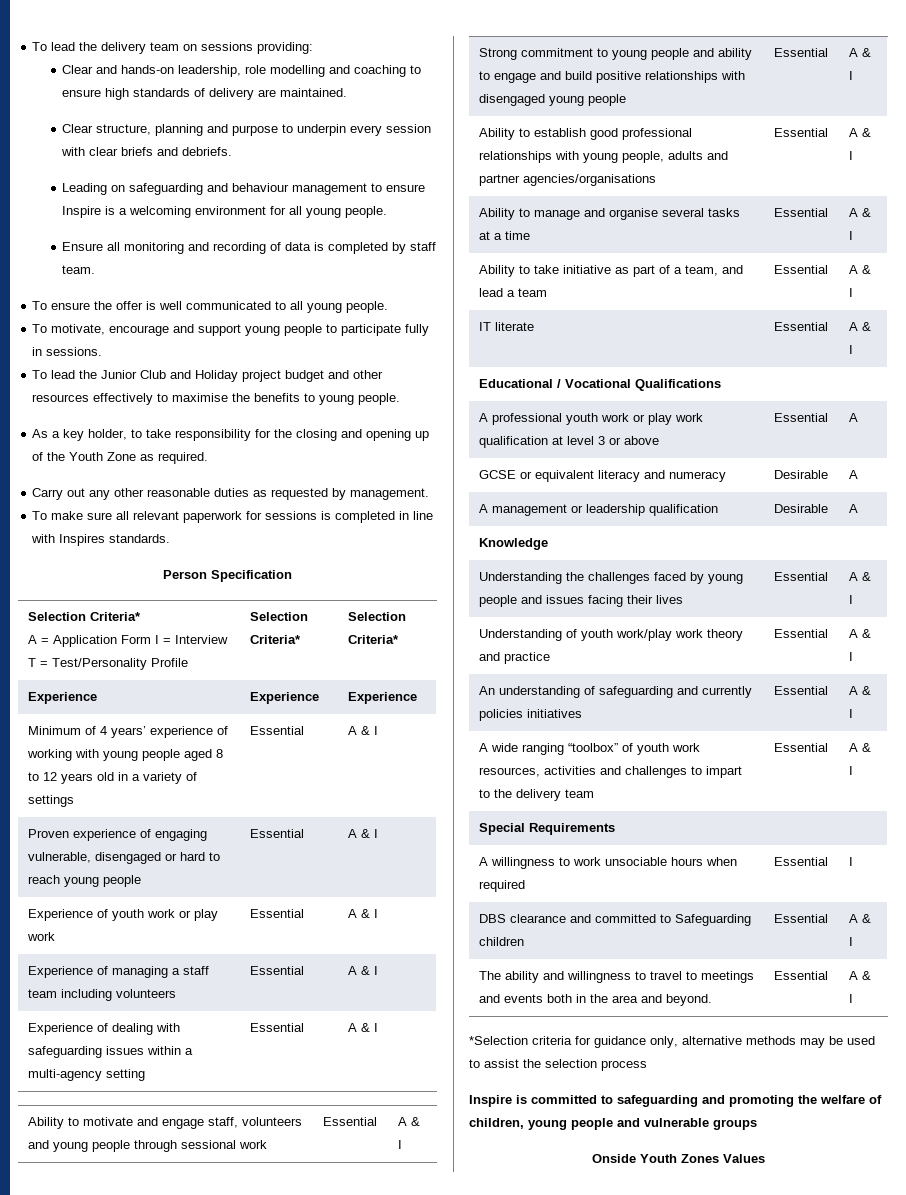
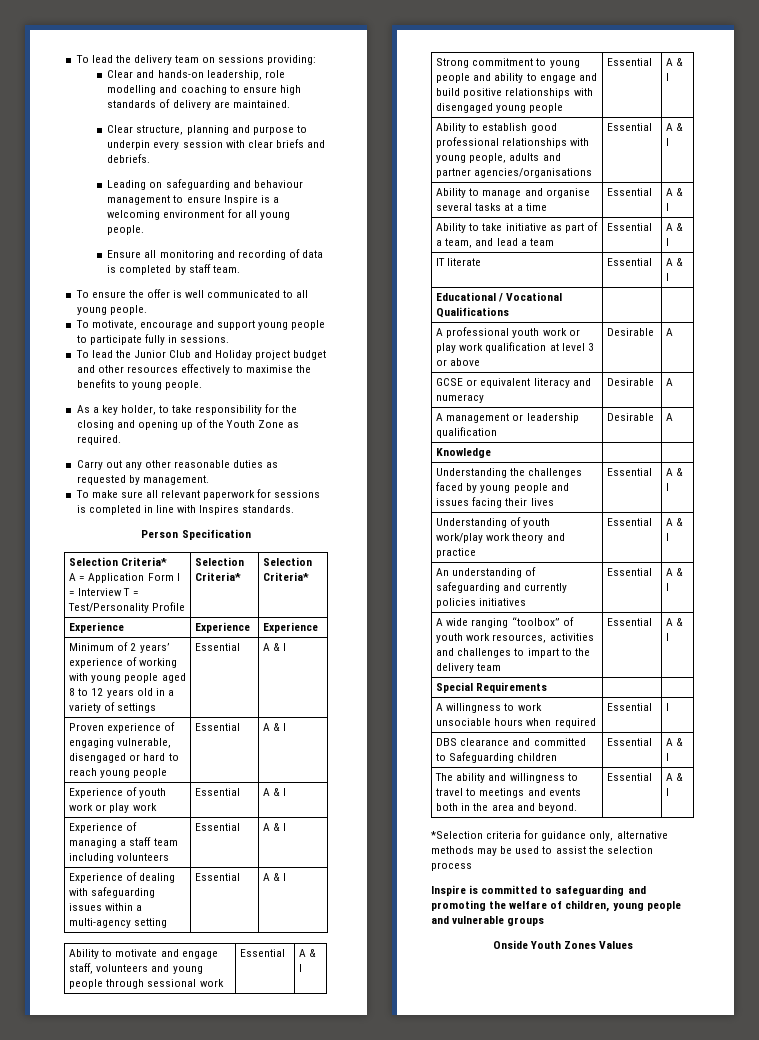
[100,726,108,735] 4 -> [130,643,137,651] 2
[774,413,829,422] Essential -> [607,328,655,336] Desirable

